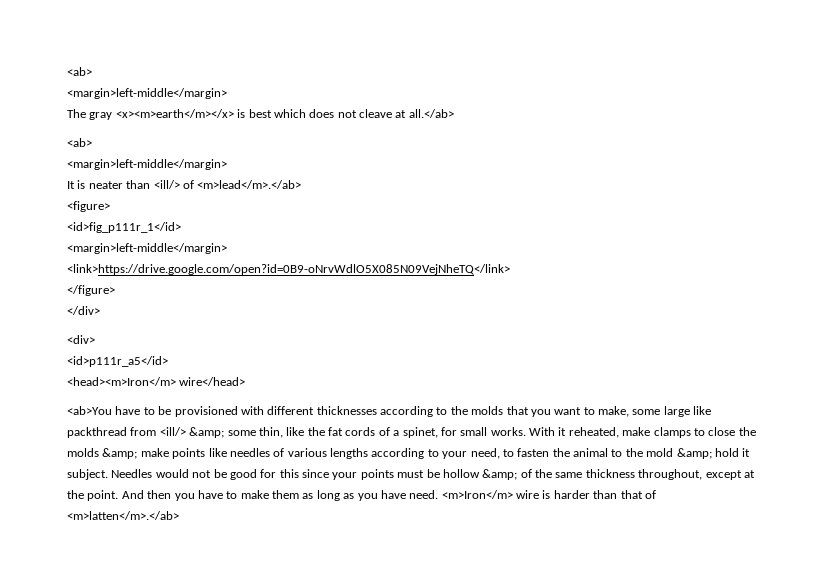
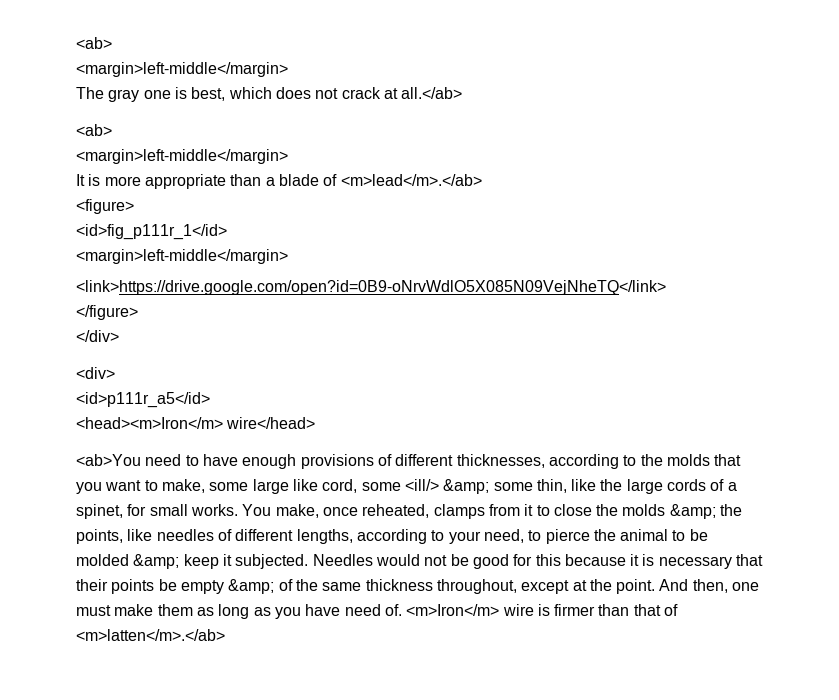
[115,109,272,118] <x><m>earth</m></x> is best -> [143,87,226,101] one is best,
[359,109,392,118] cleave -> [341,87,381,99] crack
[88,180,180,189] neater than <ill/> -> [104,174,319,189] more appropriate than a blade
[115,406,377,417] have to be provisioned with different thicknesses -> [145,454,545,469] need to have enough provisions of different thicknesses,
[67,427,157,438] packthread from -> [322,479,401,493] cord, some
[328,427,343,436] fat -> [626,479,663,494] large
[529,427,691,438] With it reheated, make clamps -> [242,504,534,519] You make, once reheated, clamps from it
[140,448,206,459] make points -> [720,504,743,516] [76,529,123,544] the points,
[287,448,368,459] various lengths -> [235,529,353,544] different lengths,
[517,448,550,457] fasten -> [545,529,590,544] pierce
[625,448,751,459] [67,469,108,480] the mold &amp; hold it subject. -> [689,529,708,541] [76,554,309,569] be molded &amp; keep it subjected.
[302,469,480,480] since your points must be hollow -> [564,554,764,569] [76,579,224,594] because it is necessary that their points be empty
[147,490,238,501] then you have to -> [692,579,760,593] [76,605,111,616] then, one must
[409,490,439,499] need. -> [344,604,402,616] need of.
[553,490,590,499] harder -> [554,604,596,616] firmer

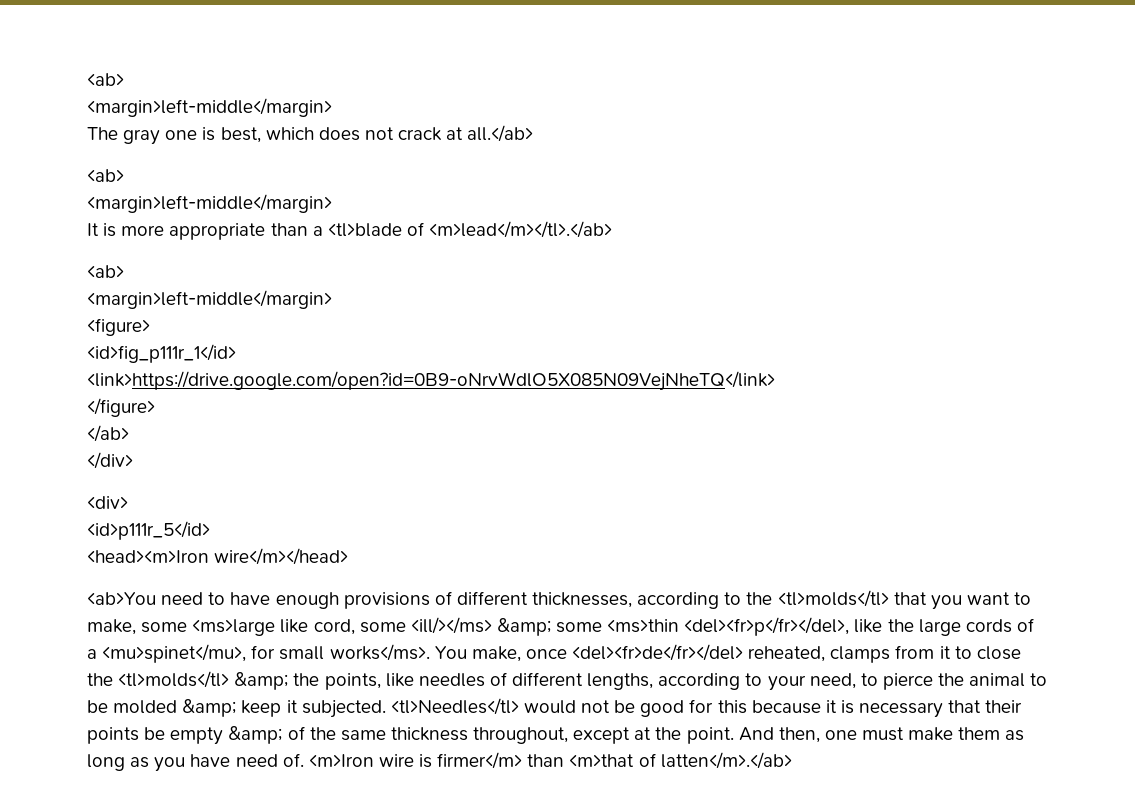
[278,174,482,186] blade of <m>lead</m>.</ab> -> [327,221,613,238] [87,265,124,278] [87,290,332,309] <tl>blade of <m>lead</m></tl>.</ab> // <ab> // <margin>left-middle</margin>
[76,249,288,264] // <margin>left-middle</margin> -> (236, 353) none
(138, 312) none -> [87,425,129,442] // </ab>
[76,392,210,408] [76,417,316,429] <id>p111r_a5</id> // <head><m>Iron</m> wire</head> -> [87,521,210,540] [87,548,349,565] <id>p111r_5</id> // <head><m>Iron wire</m></head>
[666,454,710,466] molds -> [777,590,889,607] <tl>molds</tl>
[252,479,289,494] large -> [192,619,276,636] <ms>large
[404,479,439,491] <ill/> -> [410,617,492,634] <ill/></ms>
[536,479,567,493] thin, -> [607,617,850,636] <ms>thin <del><fr>p</fr></del>,
[76,504,123,519] spinet, -> [102,644,247,663] <mu>spinet</mu>,
[190,504,238,516] works. -> [329,644,430,661] works</ms>.
(358, 511) none -> [572,644,744,661] <del><fr>de</fr></del>
[622,504,666,516] molds -> [118,671,230,688] <tl>molds</tl>
[312,554,373,566] Needles -> [390,698,519,715] <tl>Needles</tl>
[406,604,500,616] <m>Iron</m> -> [308,754,374,767] <m>Iron
[554,604,679,616] [76,629,225,641] firmer than that of <m>latten</m>.</ab> -> [437,752,792,769] firmer</m> than <m>that of latten</m>.</ab>

